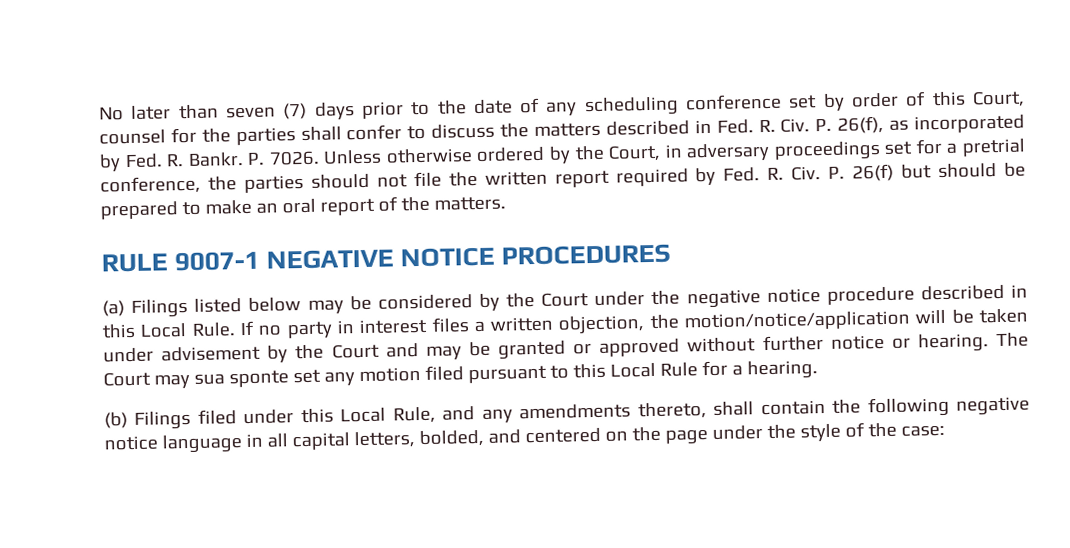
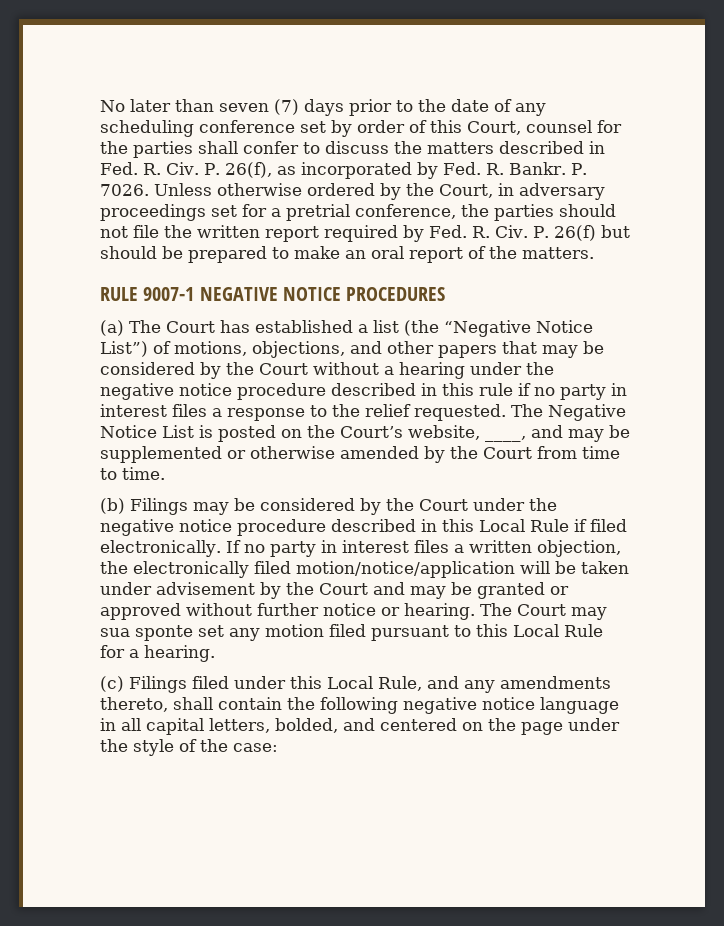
[131,297,302,318] Filings listed below -> [129,320,593,337] [100,341,604,358] [100,362,554,379] [100,383,627,400] [100,404,626,421] [100,425,630,442] [100,446,620,463] [100,467,165,480] [100,498,188,515] The Court has established a list (the “Negative Notice List”) of motions, objections, and other papers that may be considered by the Court without a hearing under the negative notice procedure described in this rule if no party in interest files a response to the relief requested. The Negative Notice List is posted on the Court’s website, ____, and may be supplemented or otherwise amended by the Court from time to time. // (b) Filings
[191,322,236,337] Rule. -> [530,519,627,532] [100,540,221,557] Rule if filed electronically.
(679, 322) none -> [133,561,291,578] electronically filed
[104,412,128,429] (b) -> [100,676,124,692] (c)

